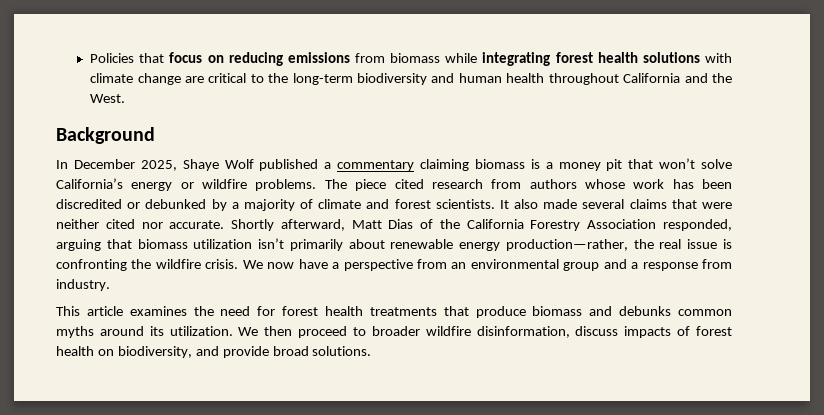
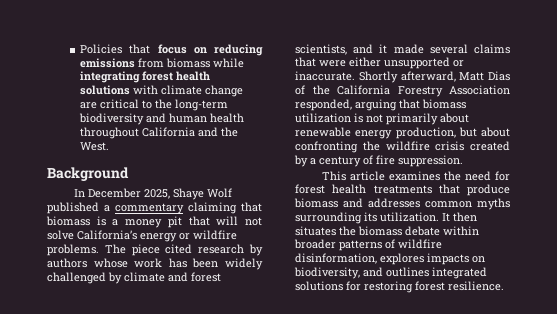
(469, 165) none -> [241,202,262,212] that
[659,158,696,169] won’t -> [216,216,262,226] will not
[491,179,522,189] from -> [249,244,263,256] by
[56,199,539,211] discredited or debunked by a majority of climate and forest scientists. It also -> [224,258,263,270] [47,272,221,284] [295,44,388,55] widely challenged by climate and forest scientists, and it
[56,219,225,229] neither cited nor accurate. -> [349,57,464,69] [295,71,355,81] either unsupported or inaccurate.
[258,238,285,249] isn’t -> [354,113,383,123] is not
[505,239,732,251] [56,259,732,271] [56,279,110,291] production—rather, the real issue is confronting the wildfire crisis. We now have a perspective from an environmental group and a response from industry. -> [395,127,510,139] [295,141,510,153] [294,155,463,167] production, but about confronting the wildfire crisis created by a century of fire suppression.
[619,306,672,316] debunks -> [368,198,420,208] addresses
[99,326,144,336] around -> [295,212,362,224] surrounding
[238,326,733,338] [56,346,372,358] We then proceed to broader wildfire disinformation, discuss impacts of forest health on biodiversity, and provide broad solutions. -> [442,212,477,222] [295,226,479,236] [294,239,442,251] [295,253,485,265] [294,267,487,279] [295,281,504,293] It then situates the biomass debate within broader patterns of wildfire disinformation, explores impacts on biodiversity, and outlines integrated solutions for restoring forest resilience.

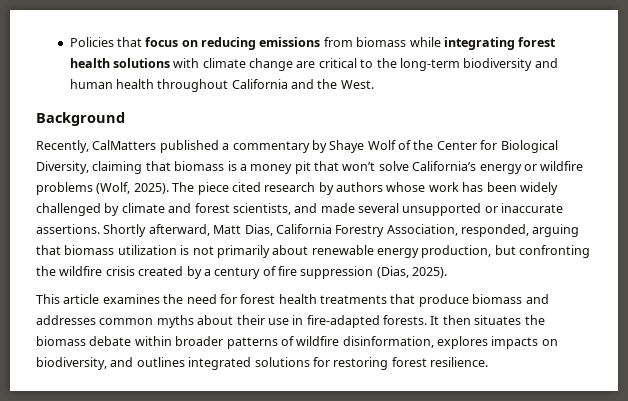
[73,188,232,200] [47,202,184,214] In December 2025, Shaye Wolf published a commentary -> [36,140,558,153] [36,161,89,174] Recently, CalMatters published a commentary by Shaye Wolf of the Center for Biological Diversity,
[216,216,262,226] will not -> [342,162,376,171] won’t
[47,244,99,256] problems. -> [36,182,169,195] problems (Wolf, 2025).
[379,44,388,54] it -> (318, 208) none
[474,44,510,54] [295,57,464,69] [295,71,510,83] [295,85,330,95] claims that were either unsupported or inaccurate. Shortly afterward, Matt Dias of the -> [402,203,564,216] [36,224,273,237] unsupported or inaccurate assertions. Shortly afterward, Matt Dias,
[449,85,510,95] Association -> [386,224,458,236] Association,
[481,127,510,137] about -> (516, 250) none
[398,155,463,167] suppression. -> [300,266,448,279] suppression (Dias, 2025).
[295,212,439,224] surrounding its utilization. -> [197,315,427,328] about their use in fire-adapted forests.

